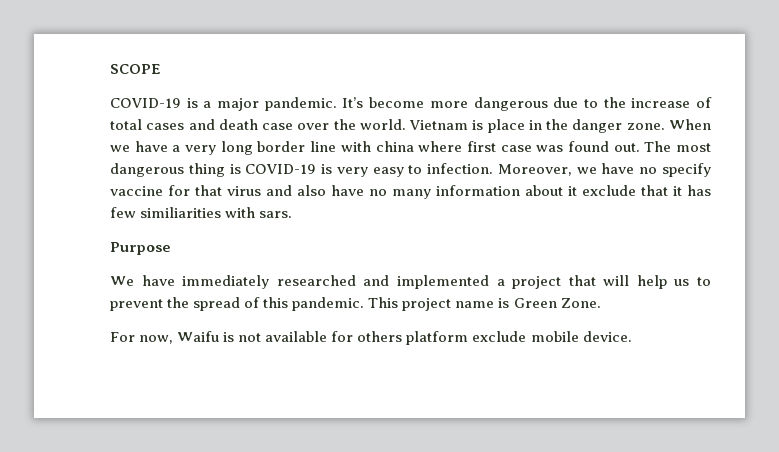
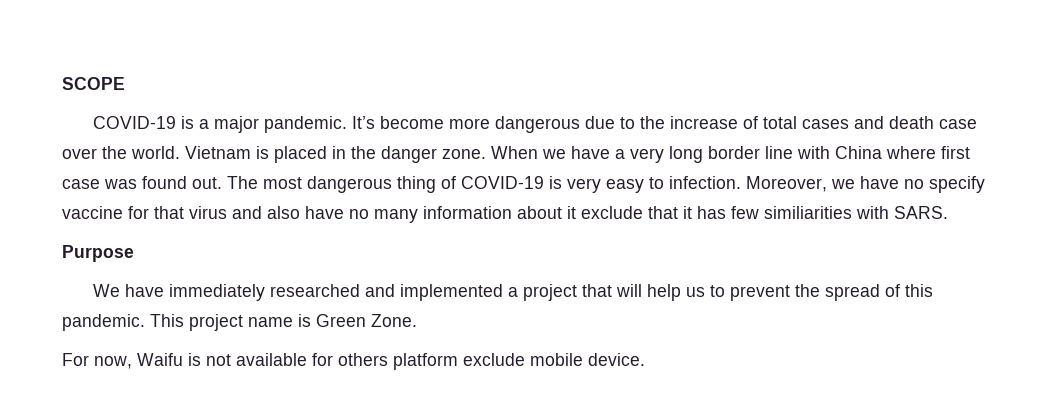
[487,119,525,133] place -> [274,146,327,163] placed
[375,141,414,152] china -> [835,146,882,159] China
[229,164,241,174] is -> [441,176,456,189] of
[259,211,293,218] sars. -> [894,206,948,219] SARS.

